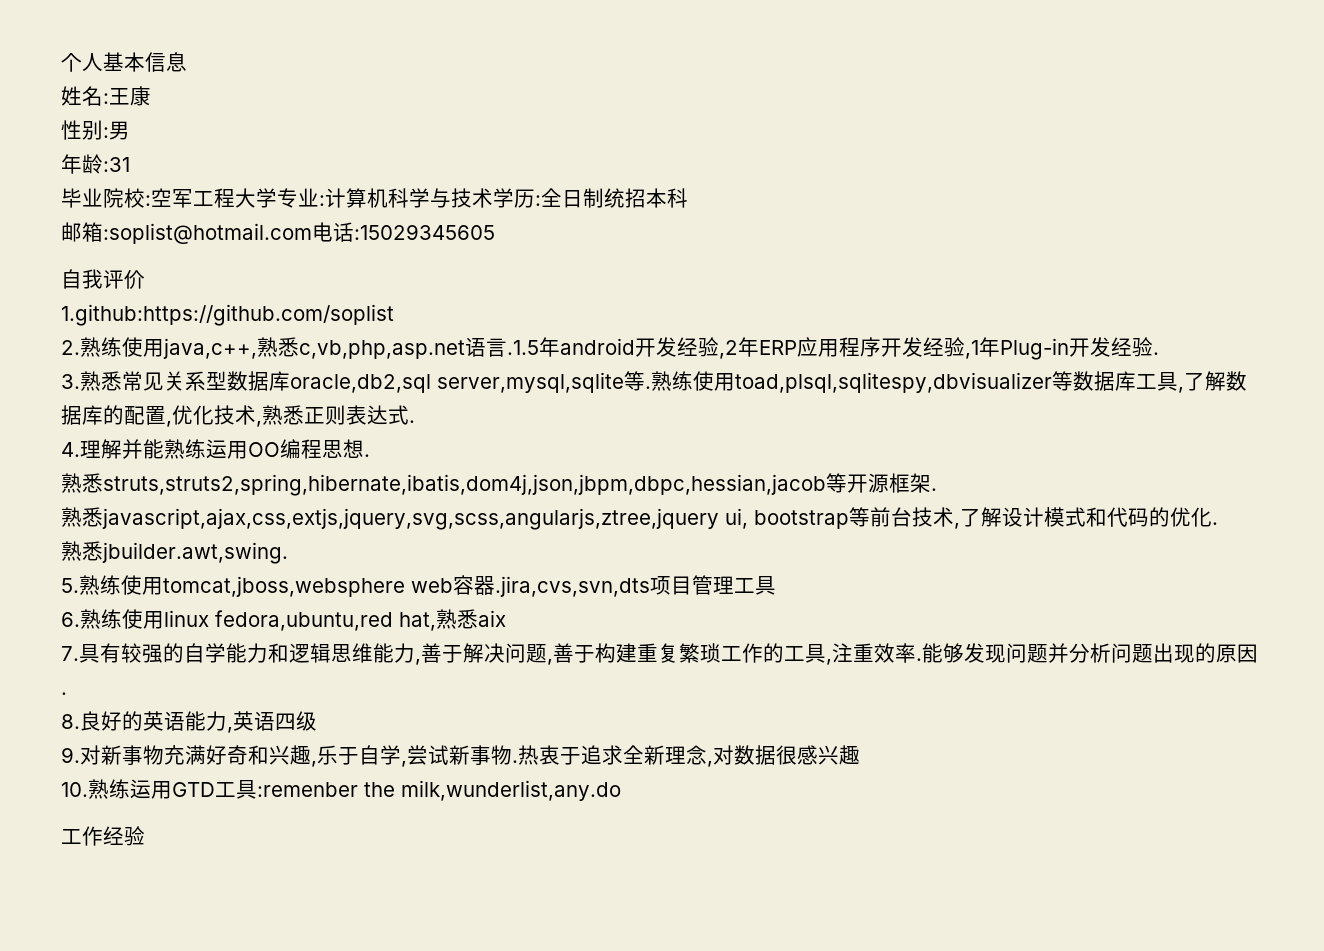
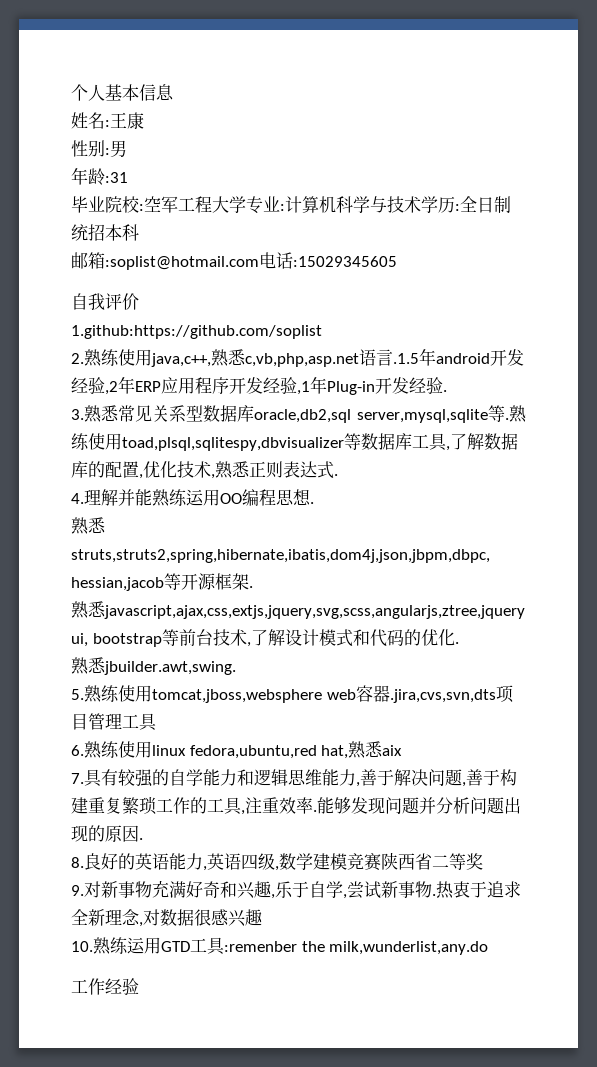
(317, 721) none -> [275,852,483,871] ,数学建模竞赛陕西省二等奖

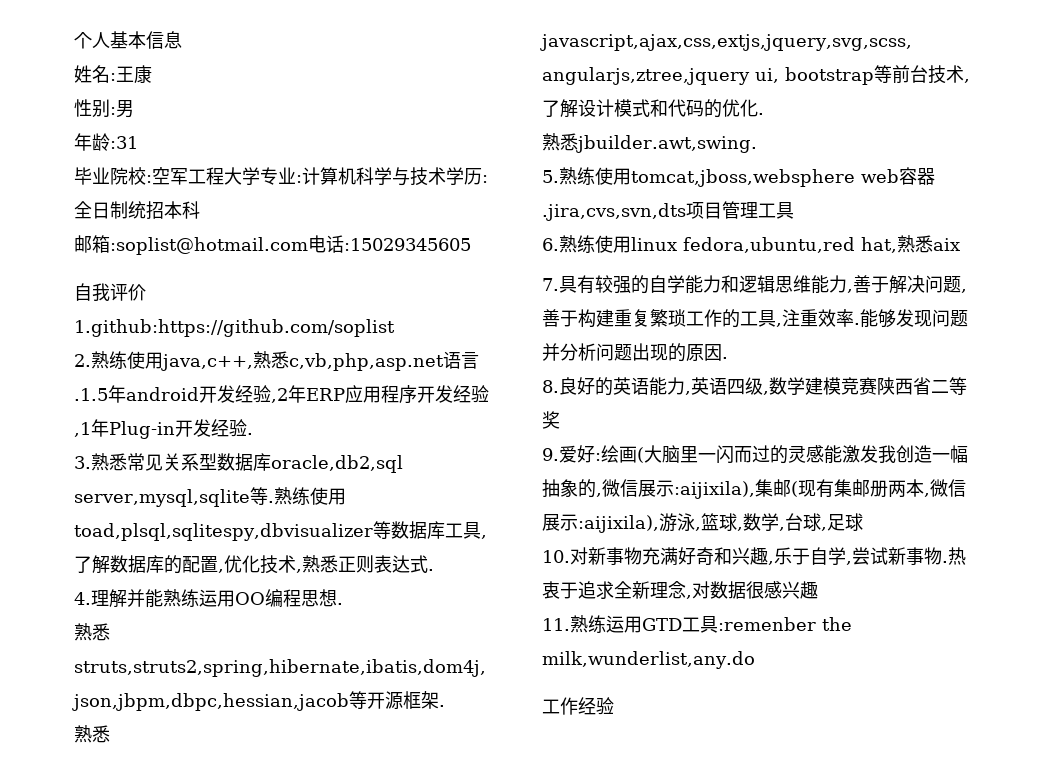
(84, 890) none -> [559,445,968,464] [542,479,966,499] [542,513,863,533] [542,550,570,563] 爱好:绘画(大脑里一闪而过的灵感能激发我创造一幅抽象的,微信展示:aijixila),集邮(现有集邮册两本,微信展示:aijixila),游泳,篮球,数学,台球,足球 // 10.
[71,941,93,952] 10. -> [542,618,570,631] 11.

